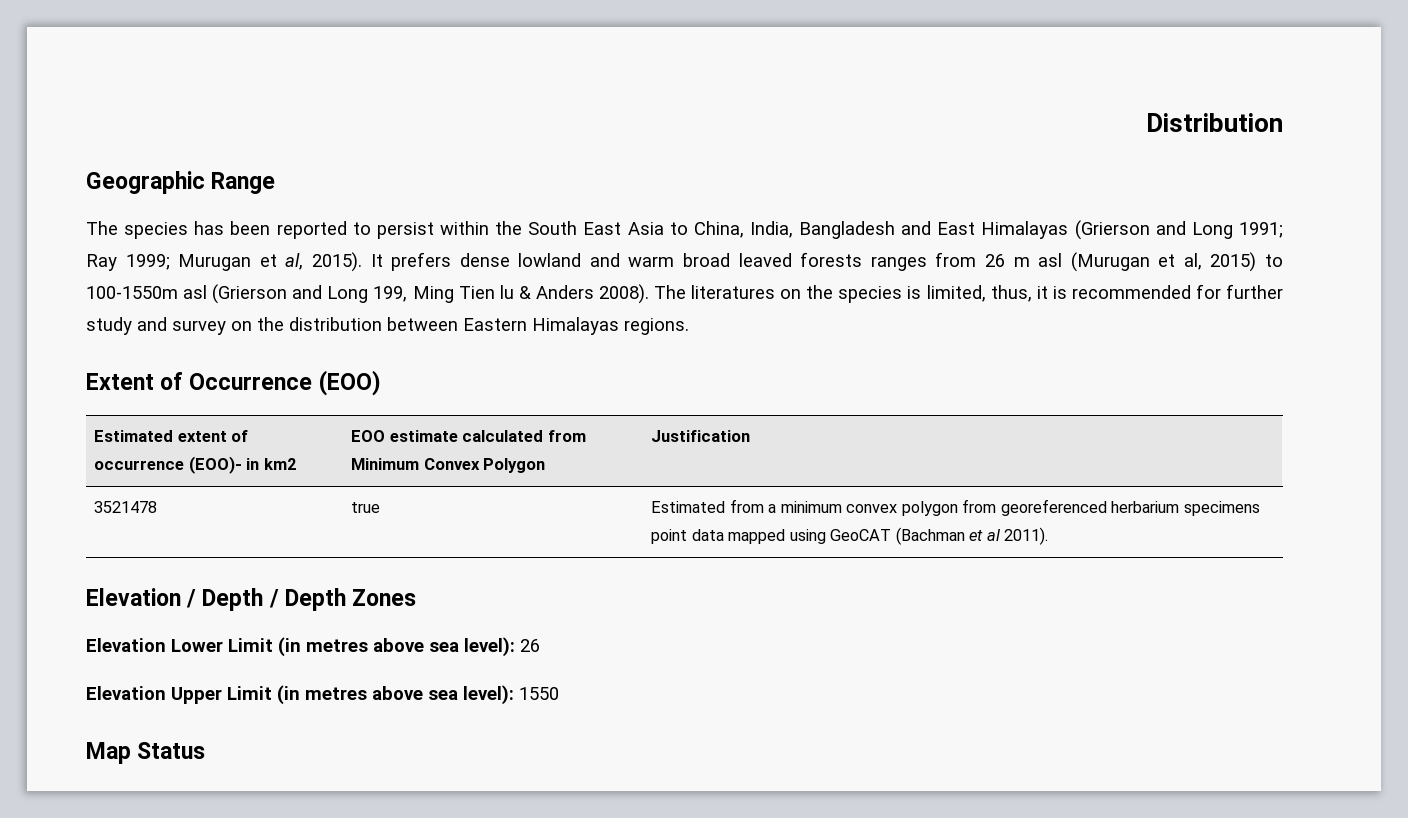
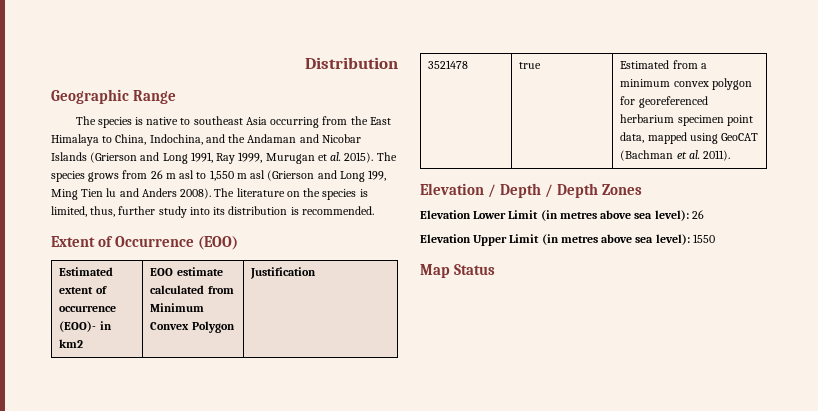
[194,220,1284,240] [86,252,1283,272] [86,286,178,299] has been reported to persist within the South East Asia to China, India, Bangladesh and East Himalayas (Grierson and Long 1991; Ray 1999; Murugan et al, 2015). It prefers dense lowland and warm broad leaved forests ranges from 26 m asl (Murugan et al, 2015) to 100-1550m -> [135,116,391,128] [51,134,361,146] [51,152,397,164] [51,170,247,182] is native to southeast Asia occurring from the East Himalaya to China, Indochina, and the Andaman and Nicobar Islands (Grierson and Long 1991, Ray 1999, Murugan et al. 2015). The species grows from 26 m asl to 1,550 m
[518,286,531,299] & -> [119,188,139,197] and
[691,285,776,299] literatures -> [236,188,285,197] literature
[1036,284,1284,299] [86,317,689,335] it is recommended for further study and survey on the distribution between Eastern Himalayas regions. -> [118,206,374,218] further study into its distribution is recommended.
[962,499,997,513] from -> [620,96,636,105] for
[1183,501,1260,516] [651,529,724,544] specimens point data -> [677,115,753,126] [620,132,645,143] specimen point data,
[986,529,1000,541] al -> [688,150,700,159] al.

